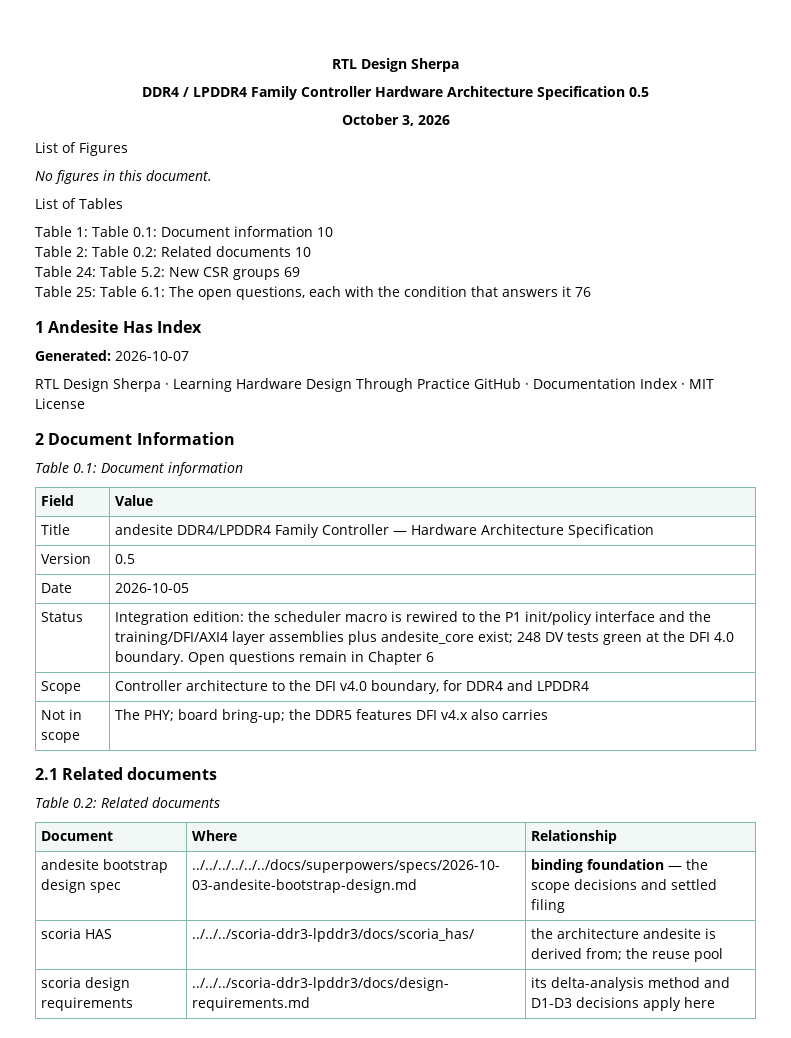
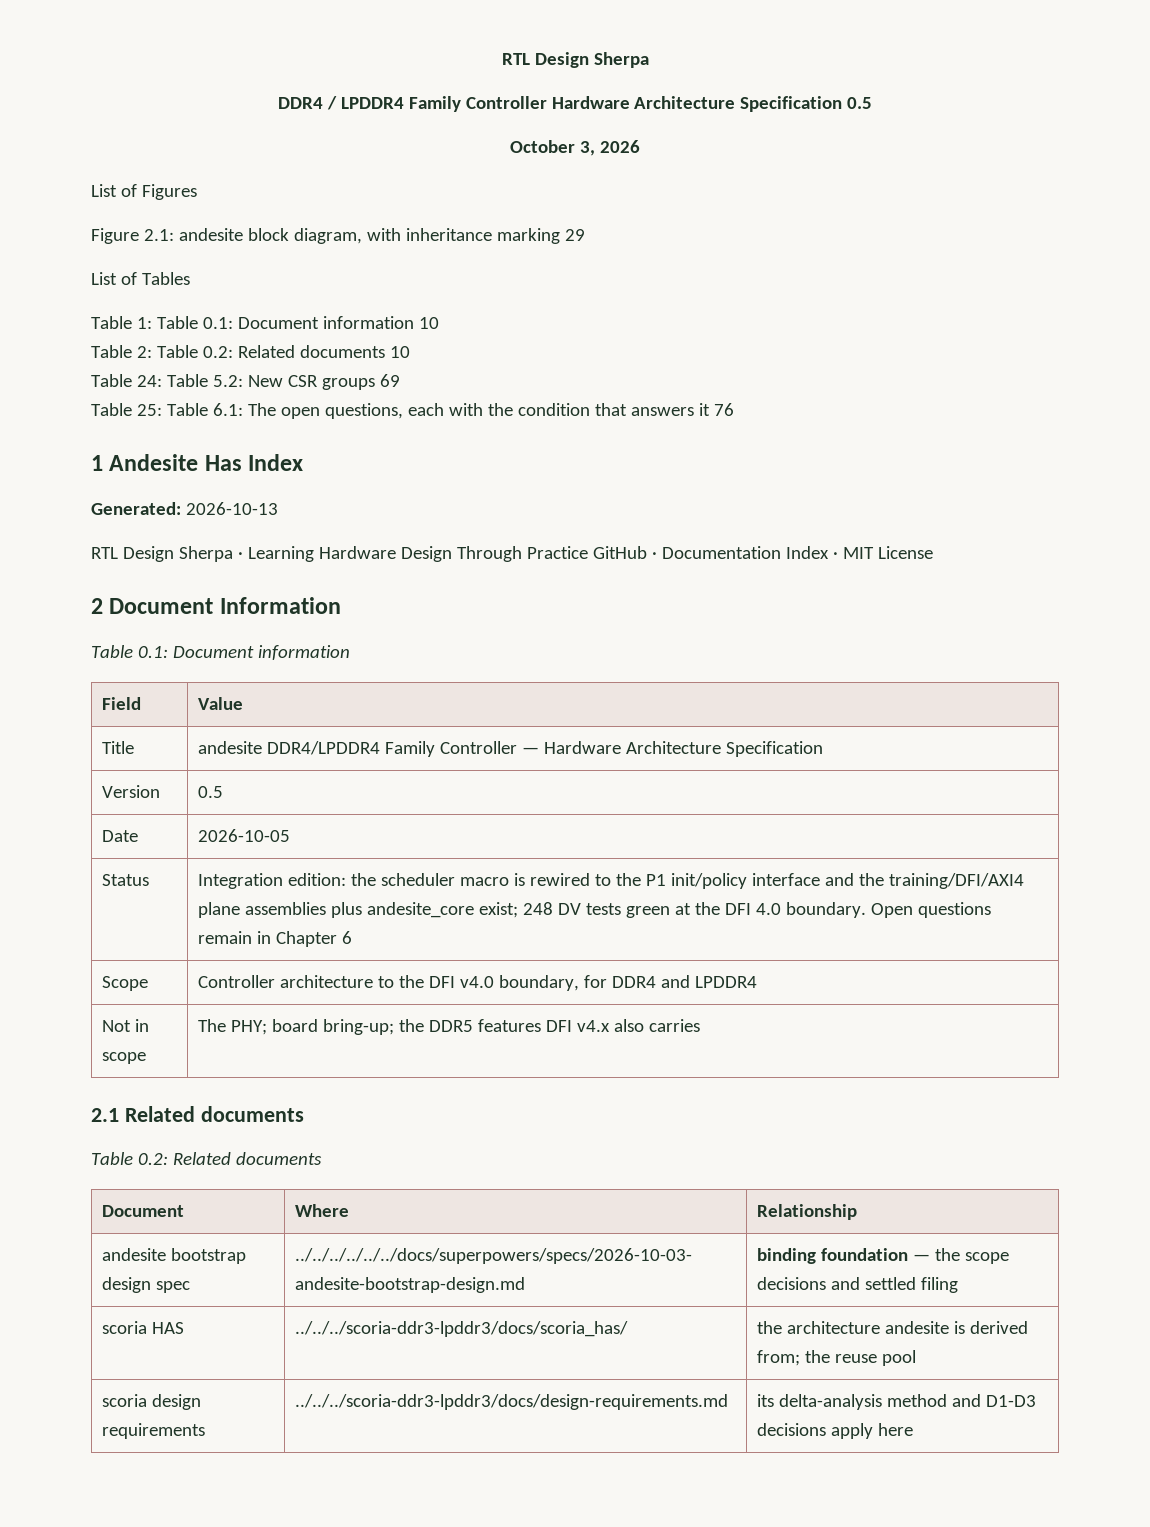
[35,170,212,184] No figures in this document. -> [91,228,585,244] Figure 2.1: andesite block diagram, with inheritance marking 29
[115,351,189,361] 2026-10-07 -> [185,502,278,515] 2026-10-13
[231,631,265,645] layer -> [197,902,240,918] plane

